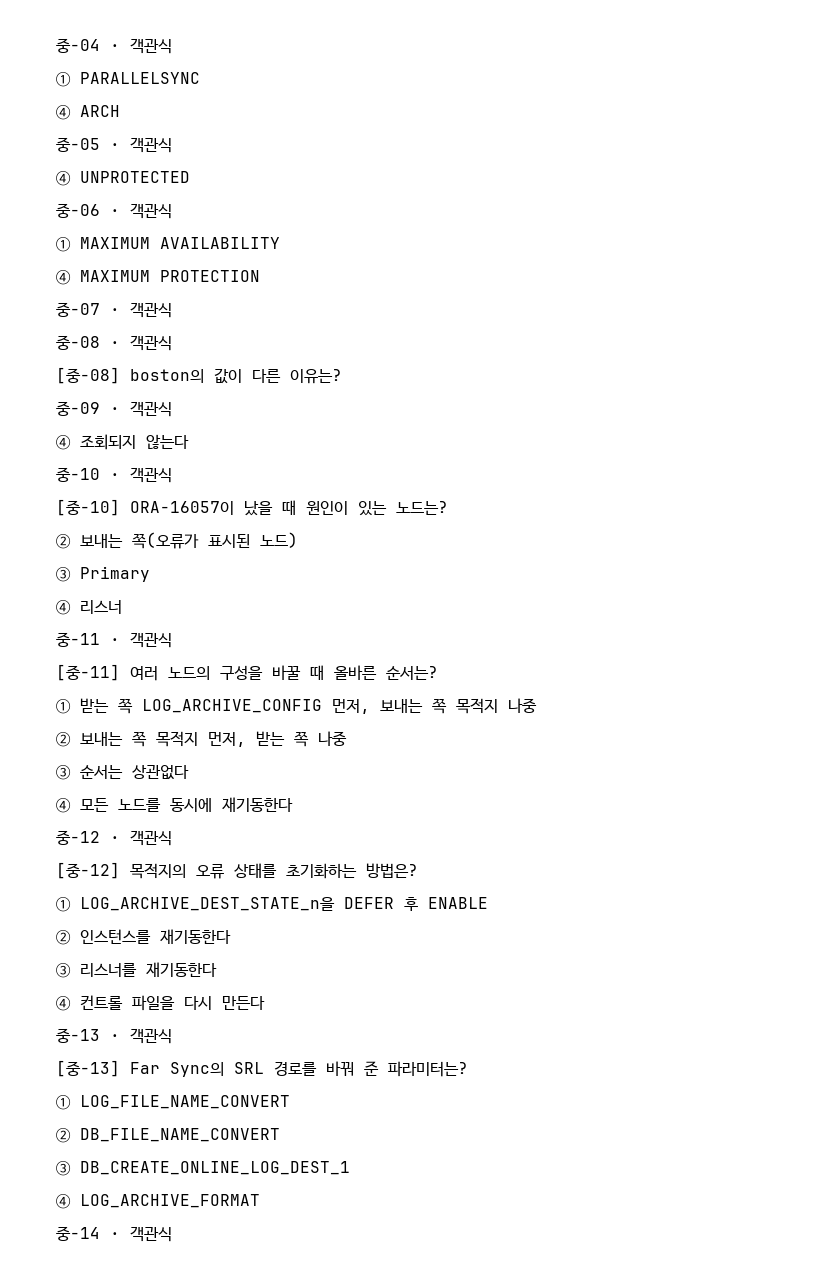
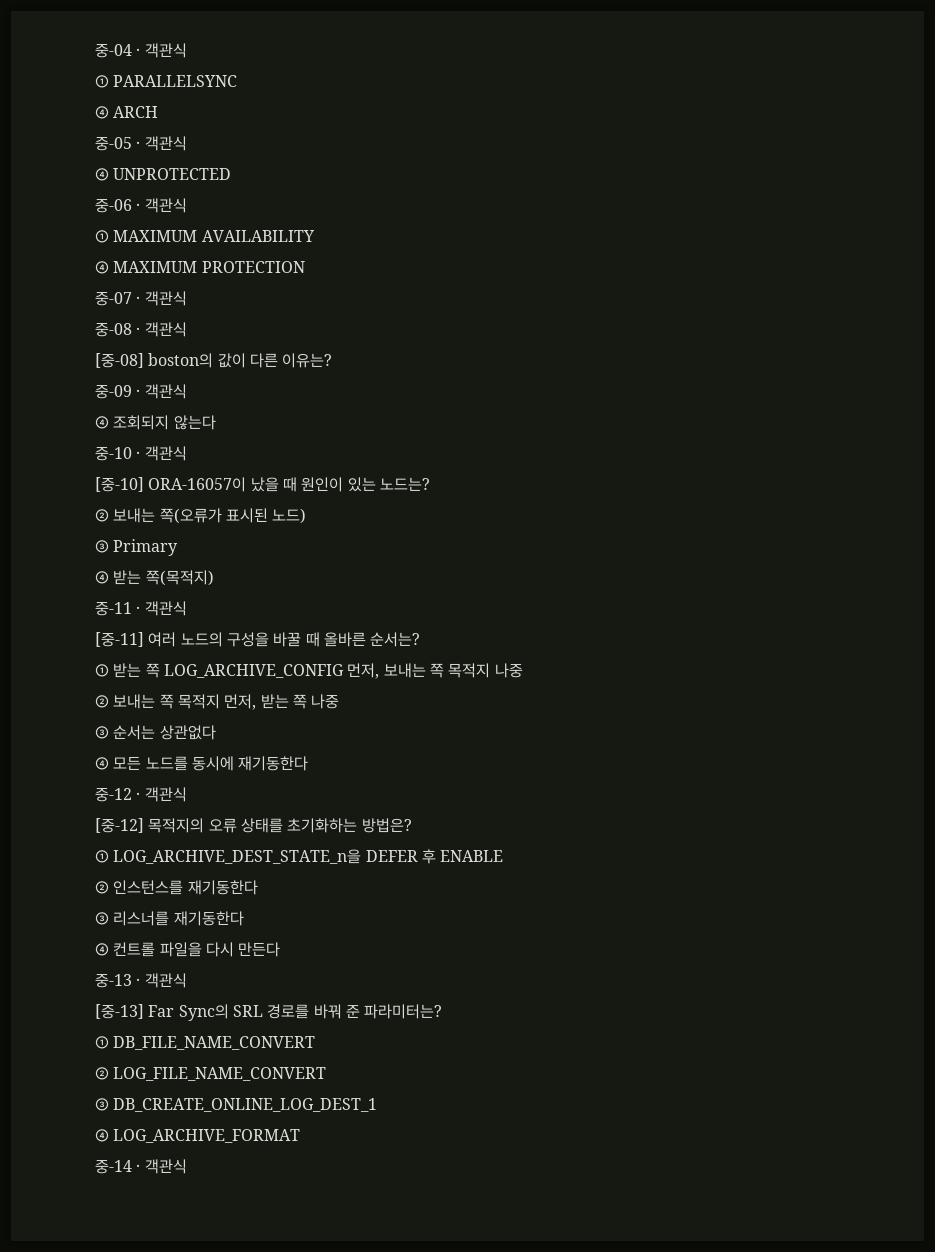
[80,600,122,614] 리스너 -> [113,570,214,586] 받는 쪽(목적지)
[80,1095,290,1109] [56,1128,280,1143] LOG_FILE_NAME_CONVERT // ② DB_FILE_NAME_CONVERT -> [113,1036,316,1050] [95,1067,327,1081] DB_FILE_NAME_CONVERT // ② LOG_FILE_NAME_CONVERT

